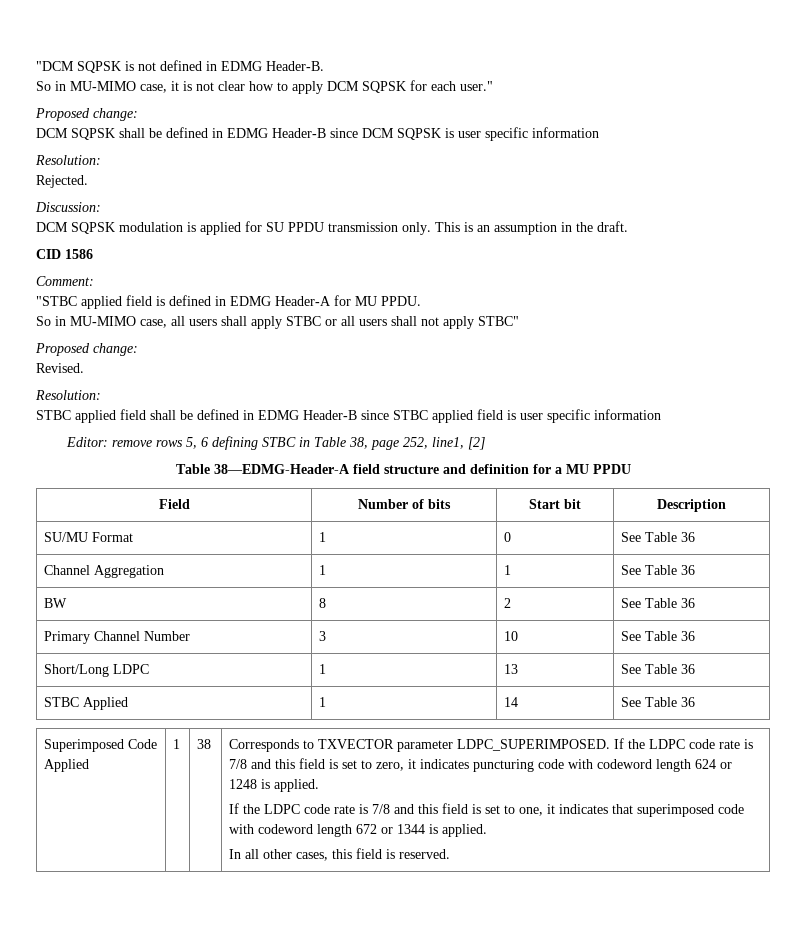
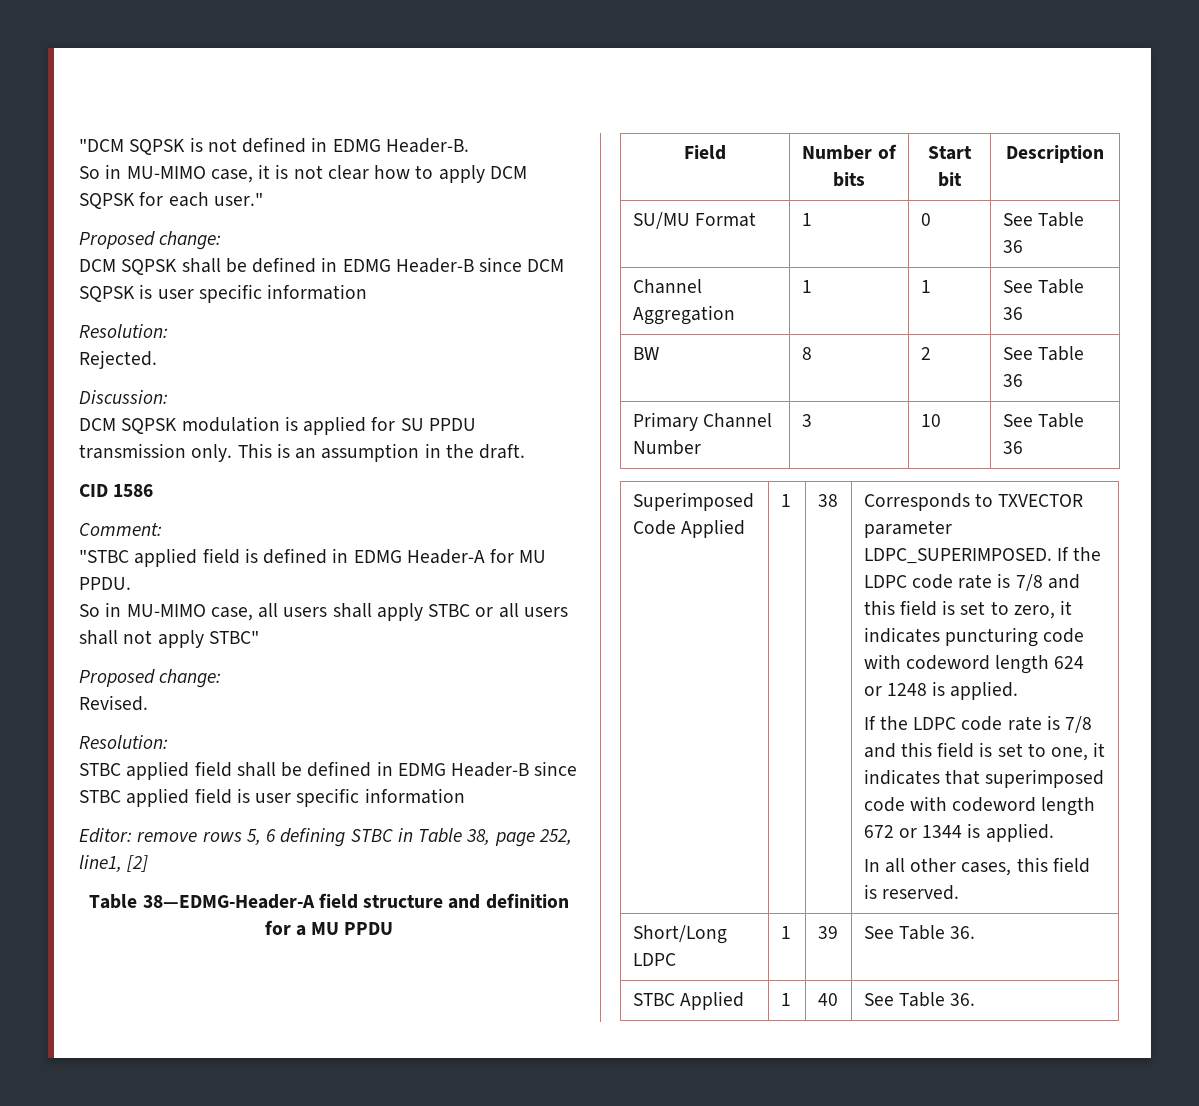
[44,664,150,677] [319,664,327,674] [504,664,519,674] [621,664,696,674] [44,697,129,710] [319,697,327,707] [504,697,519,707] [621,697,696,707] // Short/Long LDPC | 1 | 13 | See Table 36 // STBC Applied | 1 | 14 | See Table 36 -> (1023, 447) none
(451, 854) none -> [632,925,727,944] [632,953,676,966] [780,926,791,939] [817,926,838,939] [863,925,976,940] [632,991,744,1010] [780,993,791,1006] [817,993,838,1006] [863,992,976,1007] // Short/Long LDPC | 1 | 39 | See Table 36. // STBC Applied | 1 | 40 | See Table 36.

